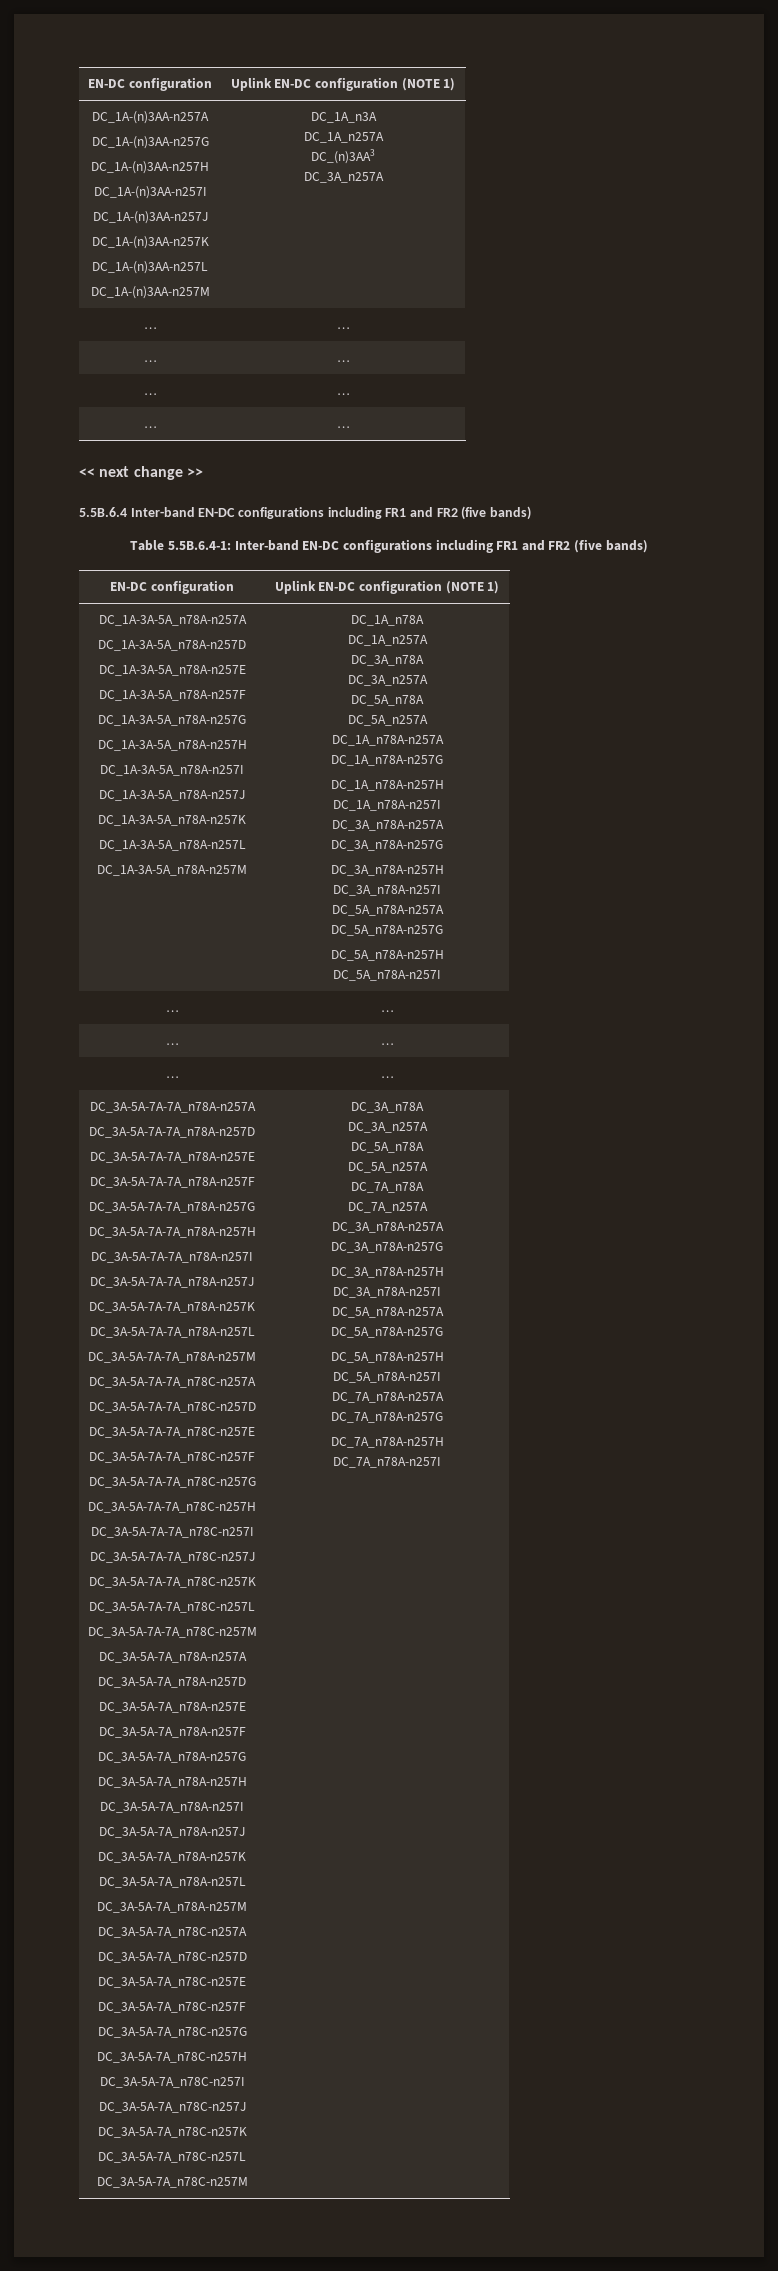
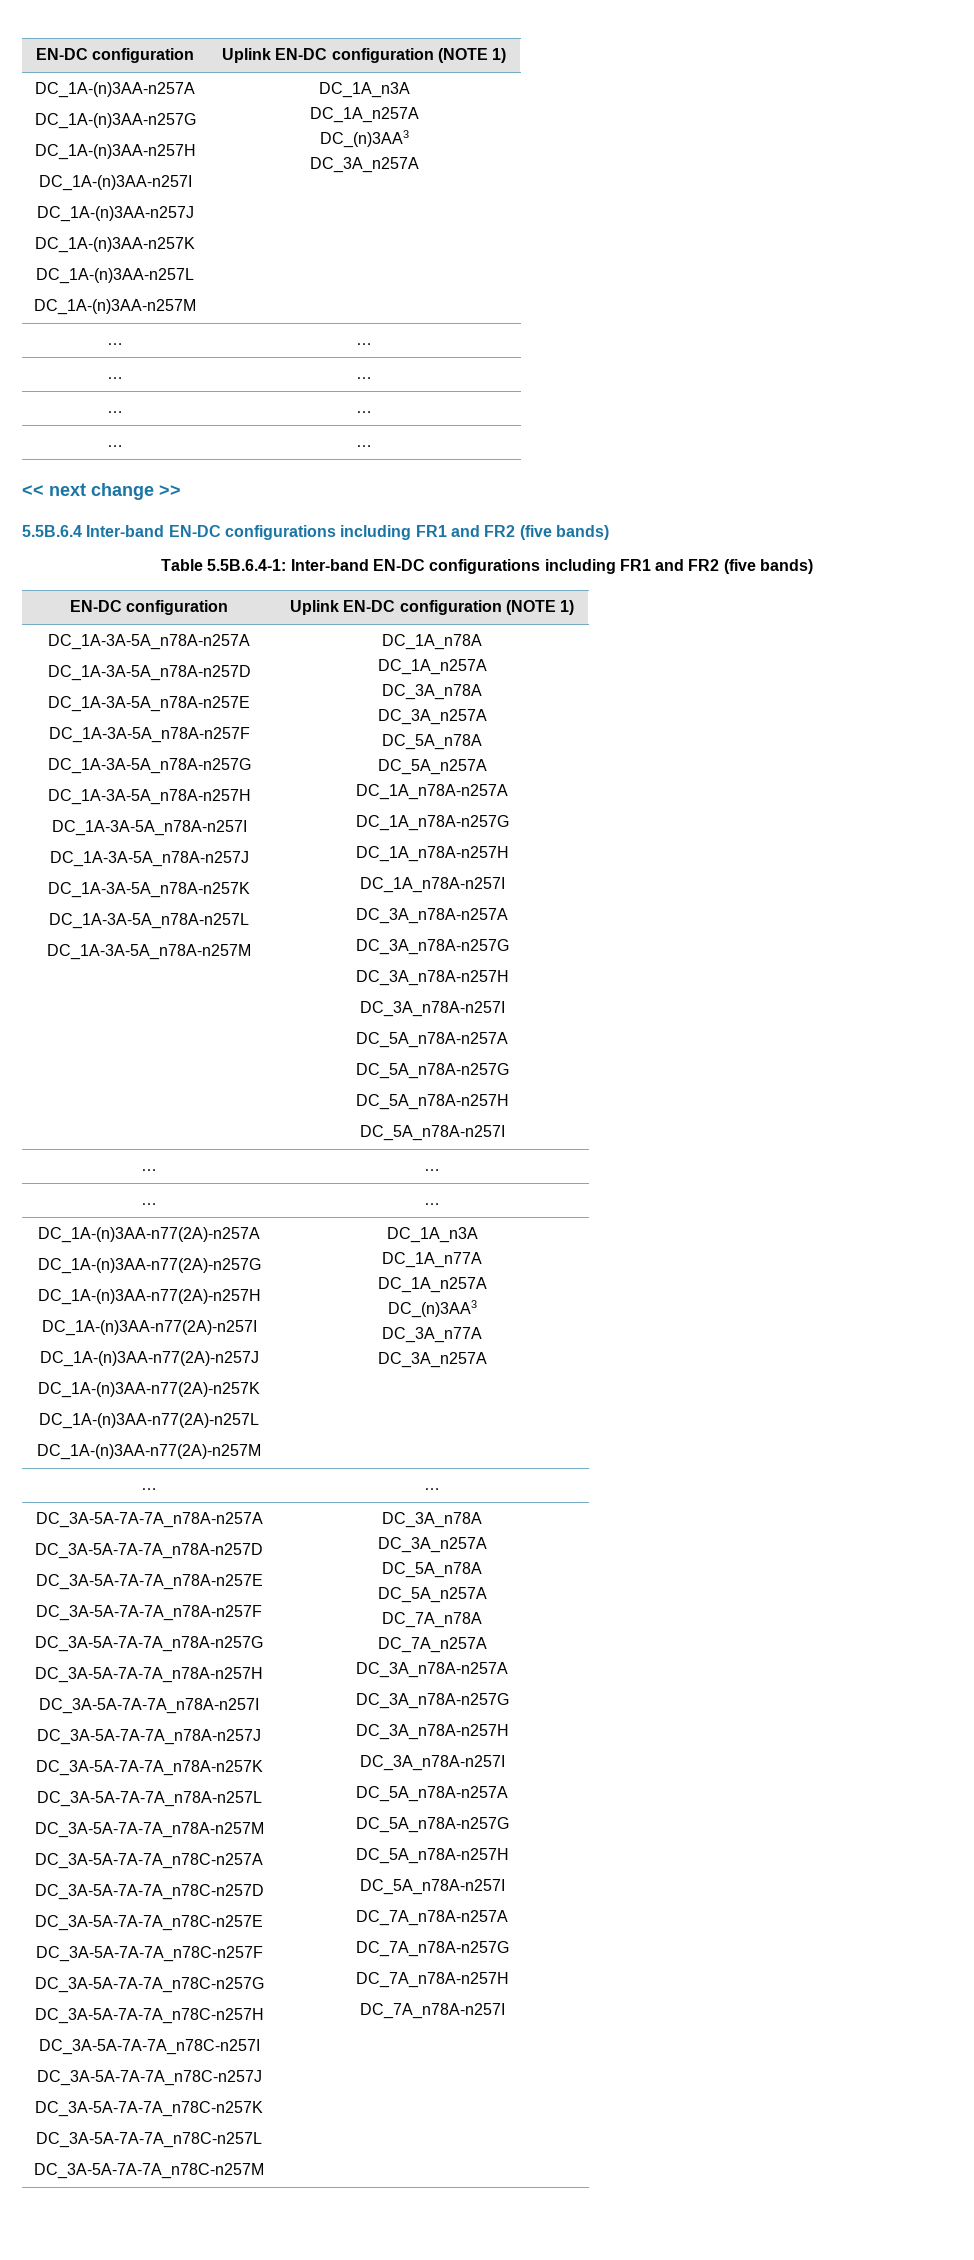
(394, 1044) none -> [38,1227,260,1243] [37,1258,261,1274] [37,1289,261,1305] [41,1320,257,1336] [39,1351,259,1367] [38,1382,260,1398] [39,1413,259,1429] [37,1444,261,1460] [386,1227,478,1243] [382,1252,482,1268] [377,1277,487,1293] [387,1300,477,1318] [382,1327,482,1343] [377,1352,487,1368] // DC_1A-(n)3AA-n77(2A)-n257A // DC_1A-(n)3AA-n77(2A)-n257G // DC_1A-(n)3AA-n77(2A)-n257H // DC_1A-(n)3AA-n77(2A)-n257I // DC_1A-(n)3AA-n77(2A)-n257J // DC_1A-(n)3AA-n77(2A)-n257K // DC_1A-(n)3AA-n77(2A)-n257L // DC_1A-(n)3AA-n77(2A)-n257M | DC_1A_n3A // DC_1A_n77A // DC_1A_n257A // DC_(n)3AA3 // DC_3A_n77A // DC_3A_n257A
[98,1652,247,1663] [98,1677,246,1688] [98,1702,246,1713] [98,1727,246,1738] [98,1752,246,1763] [97,1777,247,1788] [100,1802,244,1813] [99,1827,245,1838] [98,1852,246,1863] [98,1877,246,1888] [97,1902,247,1913] [98,1927,247,1938] [97,1952,247,1963] [98,1977,246,1988] [98,2002,246,2013] [97,2027,247,2038] [97,2052,247,2063] [99,2077,245,2088] [98,2102,246,2113] [97,2127,247,2138] [98,2152,246,2163] [96,2177,248,2188] // DC_3A-5A-7A_n78A-n257A // DC_3A-5A-7A_n78A-n257D // DC_3A-5A-7A_n78A-n257E // DC_3A-5A-7A_n78A-n257F // DC_3A-5A-7A_n78A-n257G // DC_3A-5A-7A_n78A-n257H // DC_3A-5A-7A_n78A-n257I // DC_3A-5A-7A_n78A-n257J // DC_3A-5A-7A_n78A-n257K // DC_3A-5A-7A_n78A-n257L // DC_3A-5A-7A_n78A-n257M // DC_3A-5A-7A_n78C-n257A // DC_3A-5A-7A_n78C-n257D // DC_3A-5A-7A_n78C-n257E // DC_3A-5A-7A_n78C-n257F // DC_3A-5A-7A_n78C-n257G // DC_3A-5A-7A_n78C-n257H // DC_3A-5A-7A_n78C-n257I // DC_3A-5A-7A_n78C-n257J // DC_3A-5A-7A_n78C-n257K // DC_3A-5A-7A_n78C-n257L // DC_3A-5A-7A_n78C-n257M -> (264, 2171) none

